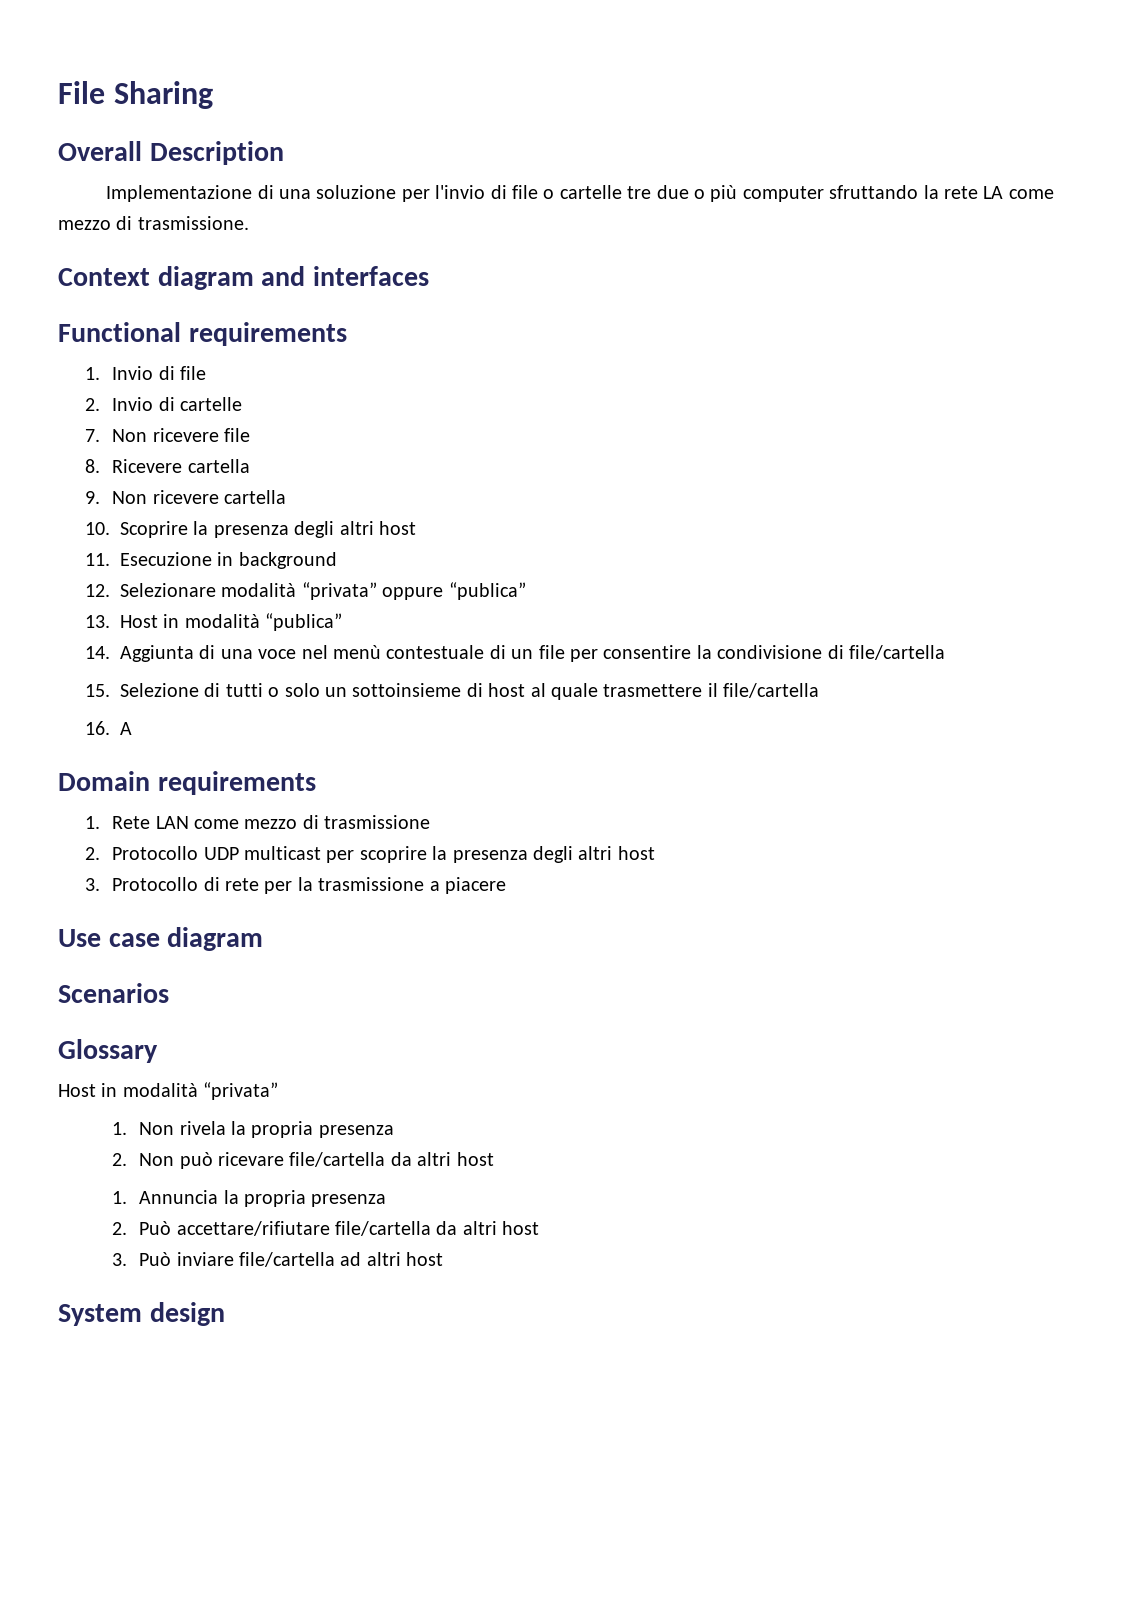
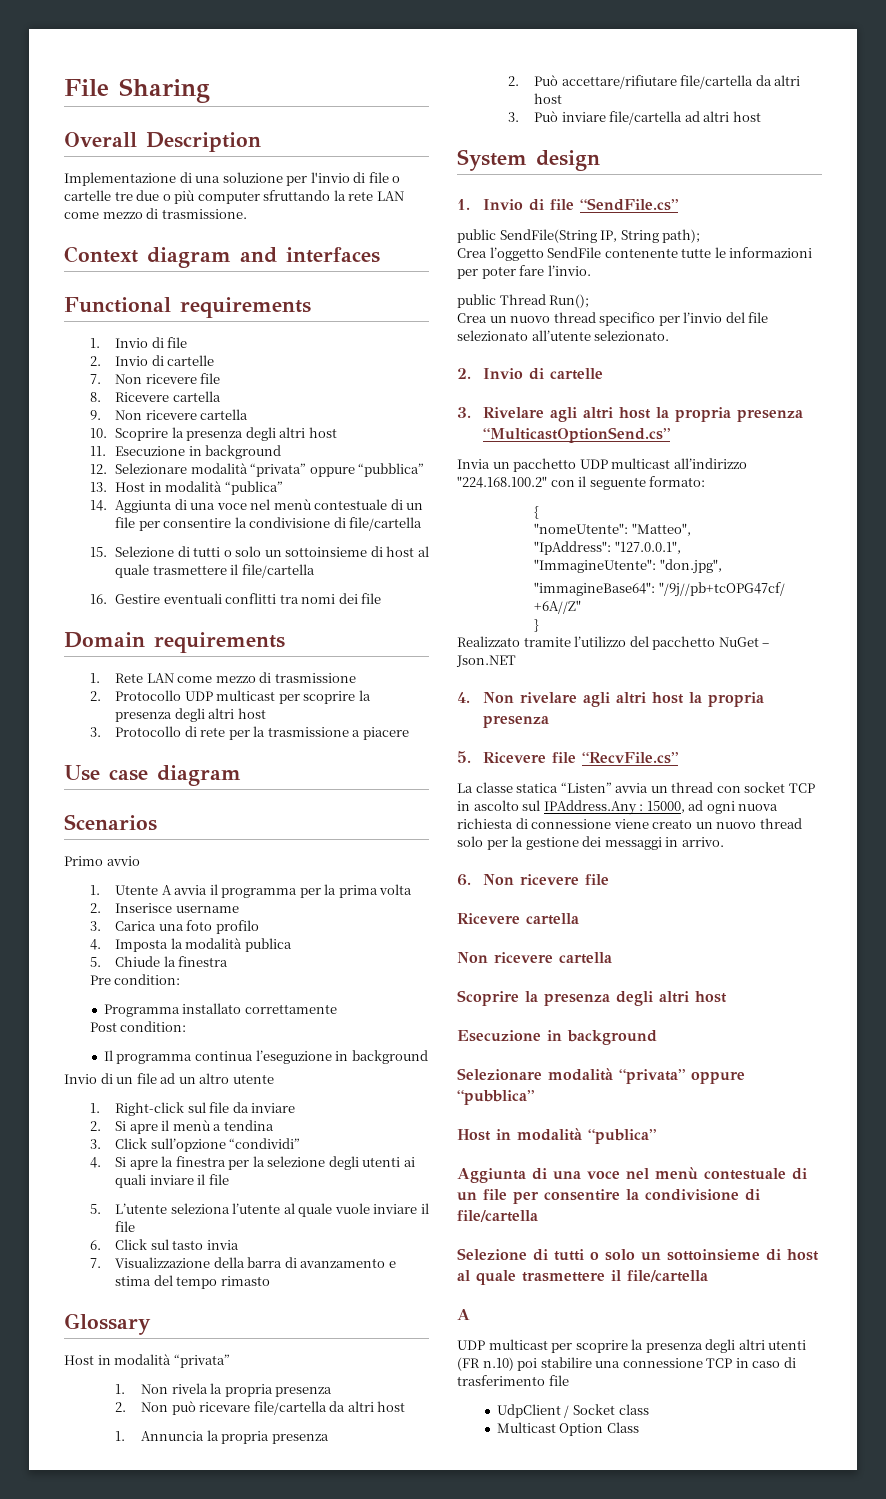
[983,186,1004,199] LA -> [376,191,404,201] LAN
[448,582,526,600] “publica” -> [358,463,425,477] “pubblica”
[120,722,133,735] A -> [115,593,382,604] Gestire eventuali conflitti tra nomi dei file
(169, 993) none -> [64,856,140,866] [89,884,413,898] [89,903,239,913] [89,920,259,934] [89,938,292,952] [89,956,229,967] [89,974,181,985] [103,1003,337,1017] [89,1021,187,1032] [103,1050,428,1064] [64,1073,274,1084] [89,1102,296,1116] [89,1120,274,1134] [89,1138,301,1152] [89,1156,415,1170] [115,1174,229,1188] [89,1203,429,1217] [115,1221,136,1232] [89,1239,239,1250] [89,1257,396,1268] [115,1275,270,1289] // Primo avvio // 1. Utente A avvia il programma per la prima volta // 2. Inserisce username // 3. Carica una foto profilo // 4. Imposta la modalità publica // 5. Chiude la finestra // Pre condition: // Programma installato correttamente // Post condition: // Il programma continua l’eseguzione in background // Invio di un file ad un altro utente // 1. Right-click sul file da inviare // 2. Si apre il menù a tendina // 3. Click sull’opzione “condividi” // 4. Si apre la finestra per la selezione degli utenti ai quali inviare il file // 5. L’utente seleziona l’utente al quale vuole inviare il file // 6. Click sul tasto invia // 7. Visualizzazione della barra di avanzamento e stima del tempo rimasto
(225, 1314) none -> [457,198,678,211] [457,229,701,243] [457,247,813,261] [457,265,591,279] [457,294,590,308] [457,312,769,326] [457,330,670,341] [457,368,603,380] [457,407,803,422] [482,427,670,443] [457,458,747,472] [457,476,706,490] [534,506,540,519] [534,523,691,536] [534,541,681,555] [534,559,722,574] [534,582,785,597] [534,600,582,614] [534,619,540,632] [457,636,770,650] [456,655,516,667] [457,692,764,707] [482,715,549,728] [457,751,678,764] [457,782,815,793] [457,800,779,815] [457,818,802,829] [457,836,724,850] [457,874,609,886] [457,913,579,925] [457,952,612,964] [457,990,727,1006] [457,1030,657,1045] [457,1068,745,1084] [457,1090,534,1105] [457,1128,656,1144] [457,1167,807,1183] [457,1189,760,1204] [457,1210,538,1222] [457,1248,819,1261] [457,1270,708,1285] [457,1309,470,1320] [457,1339,807,1353] [457,1357,796,1371] [457,1375,569,1386] [496,1404,649,1418] [496,1422,639,1436] // 1. Invio di file “SendFile.cs” // public SendFile(String IP, String path); // Crea l’oggetto SendFile contenente tutte le informazioni per poter fare l’invio. // public Thread Run(); // Crea un nuovo thread specifico per l’invio del file selezionato all’utente selezionato. // 2. Invio di cartelle // 3. Rivelare agli altri host la propria presenza “MulticastOptionSend.cs” // Invia un pacchetto UDP multicast all’indirizzo "224.168.100.2" con il seguente formato: // { // "nomeUtente": "Matteo", // "IpAddress": "127.0.0.1", // "ImmagineUtente": "don.jpg", // "immagineBase64": "/9j//pb+tcOPG47cf/ +6A//Z" // } // Realizzato tramite l’utilizzo del pacchetto NuGet – Json.NET // 4. Non rivelare agli altri host la propria presenza // 5. Ricevere file “RecvFile.cs” // La classe statica “Listen” avvia un thread con socket TCP in ascolto sul IPAddress.Any : 15000, ad ogni nuova richiesta di connessione viene creato un nuovo thread solo per la gestione dei messaggi in arrivo. // 6. Non ricevere file // Ricevere cartella // Non ricevere cartella // Scoprire la presenza degli altri host // Esecuzione in background // Selezionare modalità “privata” oppure “pubblica” // Host in modalità “publica” // Aggiunta di una voce nel menù contestuale di un file per consentire la condivisione di file/cartella // Selezione di tutti o solo un sottoinsieme di host al quale trasmettere il file/cartella // A // UDP multicast per scoprire la presenza degli altri utenti (FR n.10) poi stabilire una connessione TCP in caso di trasferimento file // UdpClient / Socket class // Multicast Option Class

